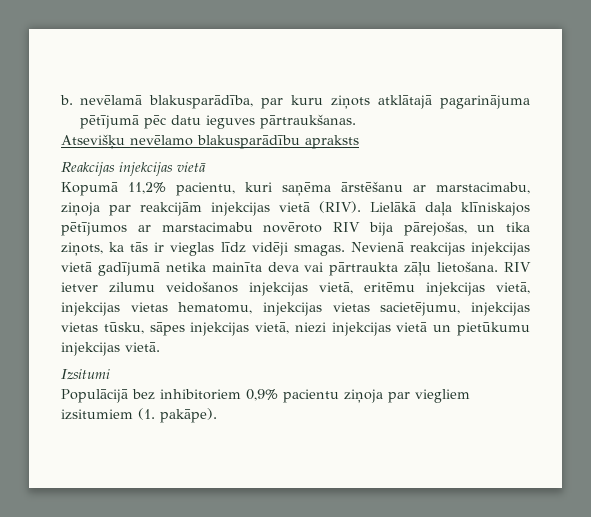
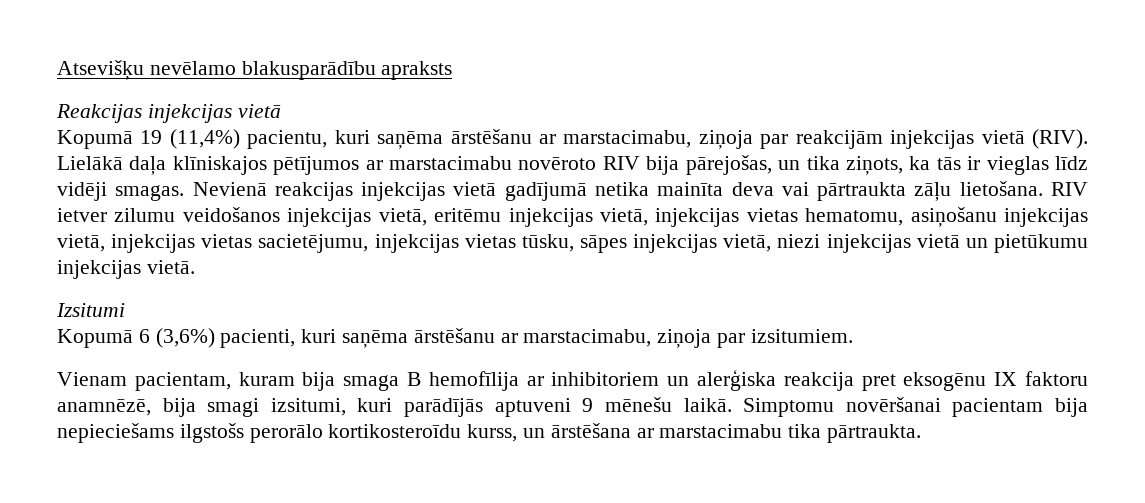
[60,95,530,109] [80,114,357,129] b. nevēlamā blakusparādība, par kuru ziņots atklātajā pagarinājuma pētījumā pēc datu ieguves pārtraukšanas. // -> (57, 70) none
[128,182,166,194] 11,2% -> [140,129,240,149] 19 (11,4%)
(253, 308) none -> [910,207,1088,227] [57,234,105,252] asiņošanu injekcijas vietā,
[61,389,470,403] [61,408,217,423] Populācijā bez inhibitoriem 0,9% pacientu ziņoja par viegliem izsitumiem (1. pakāpe). -> [57,328,853,348] [57,370,1088,391] [57,397,1089,417] [57,423,922,443] Kopumā 6 (3,6%) pacienti, kuri saņēma ārstēšanu ar marstacimabu, ziņoja par izsitumiem. // Vienam pacientam, kuram bija smaga B hemofīlija ar inhibitoriem un alerģiska reakcija pret eksogēnu IX faktoru anamnēzē, bija smagi izsitumi, kuri parādījās aptuveni 9 mēnešu laikā. Simptomu novēršanai pacientam bija nepieciešams ilgstošs perorālo kortikosteroīdu kurss, un ārstēšana ar marstacimabu tika pārtraukta.

